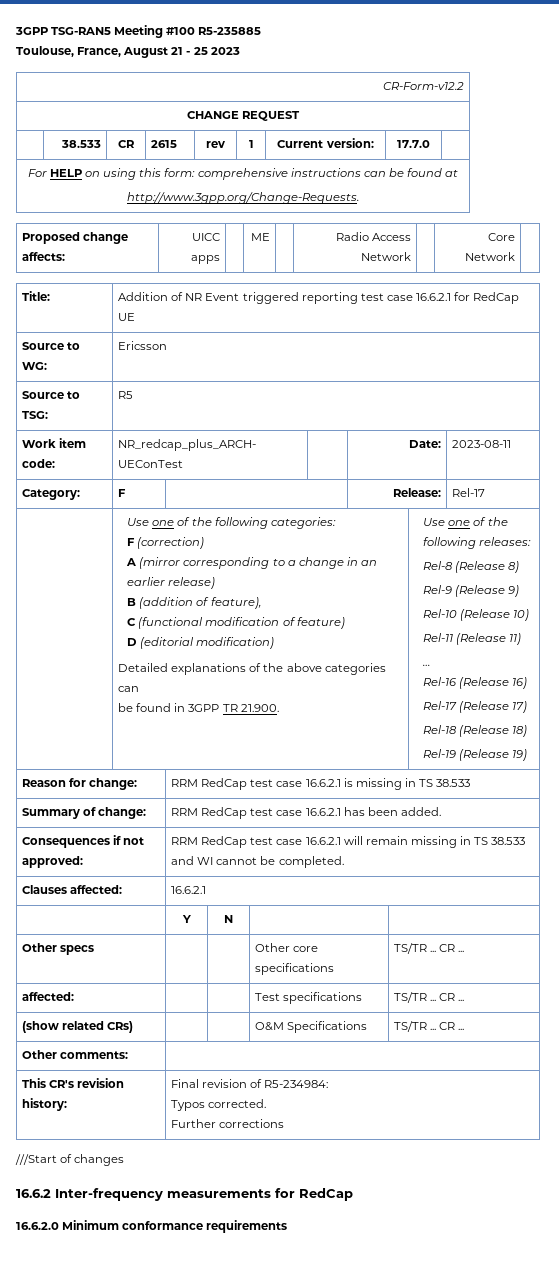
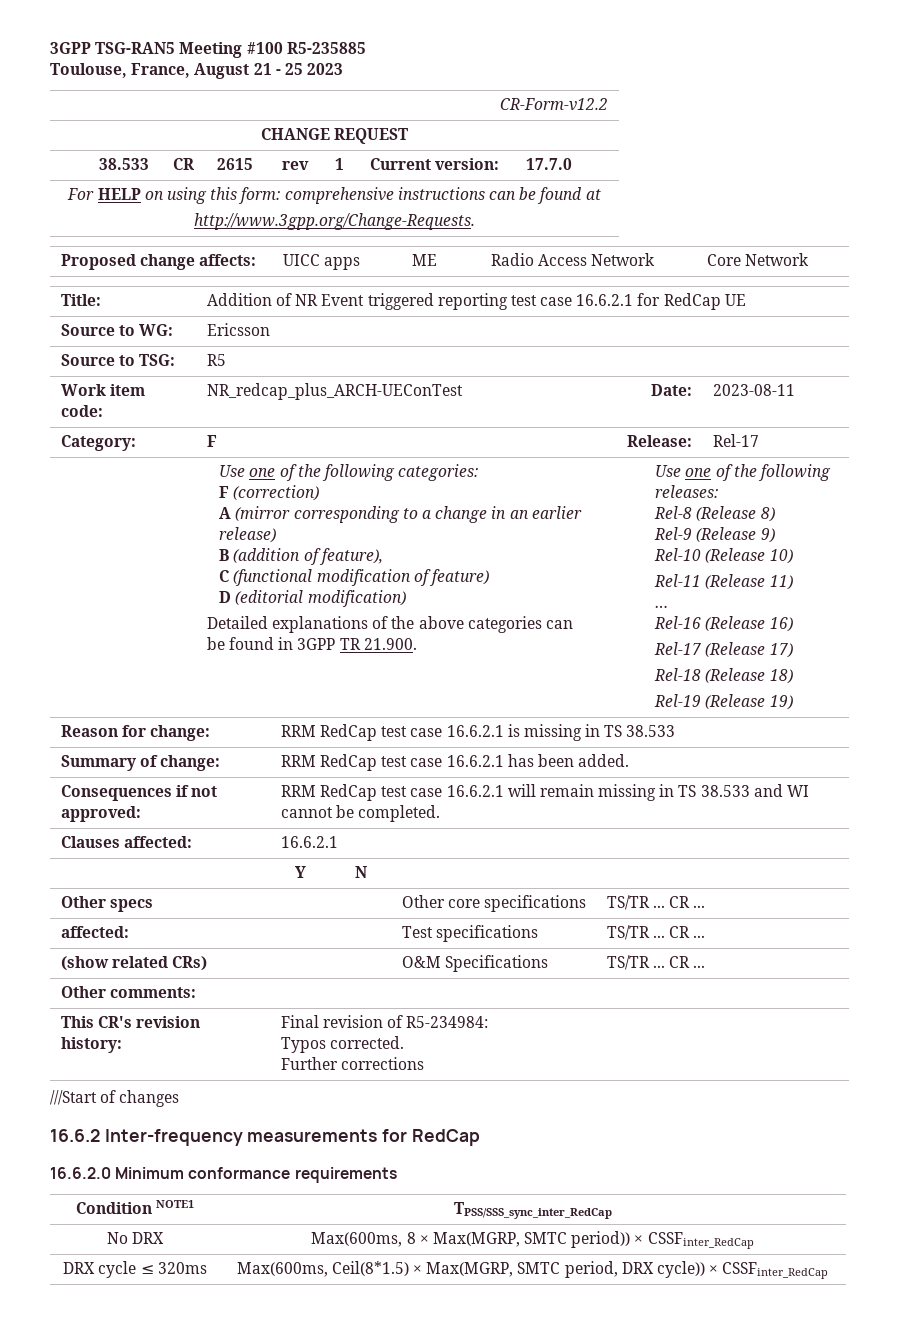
(288, 1226) none -> [75,1200,195,1214] [453,1202,612,1219] [106,1232,165,1244] [311,1231,754,1249] [63,1261,207,1278] [236,1261,829,1279] // Condition NOTE1 | TPSS/SSS_sync_inter_RedCap // No DRX | Max(600ms, 8 × Max(MGRP, SMTC period)) × CSSFinter_RedCap // DRX cycle ≤ 320ms | Max(600ms, Ceil(8*1.5) × Max(MGRP, SMTC period, DRX cycle)) × CSSFinter_RedCap

